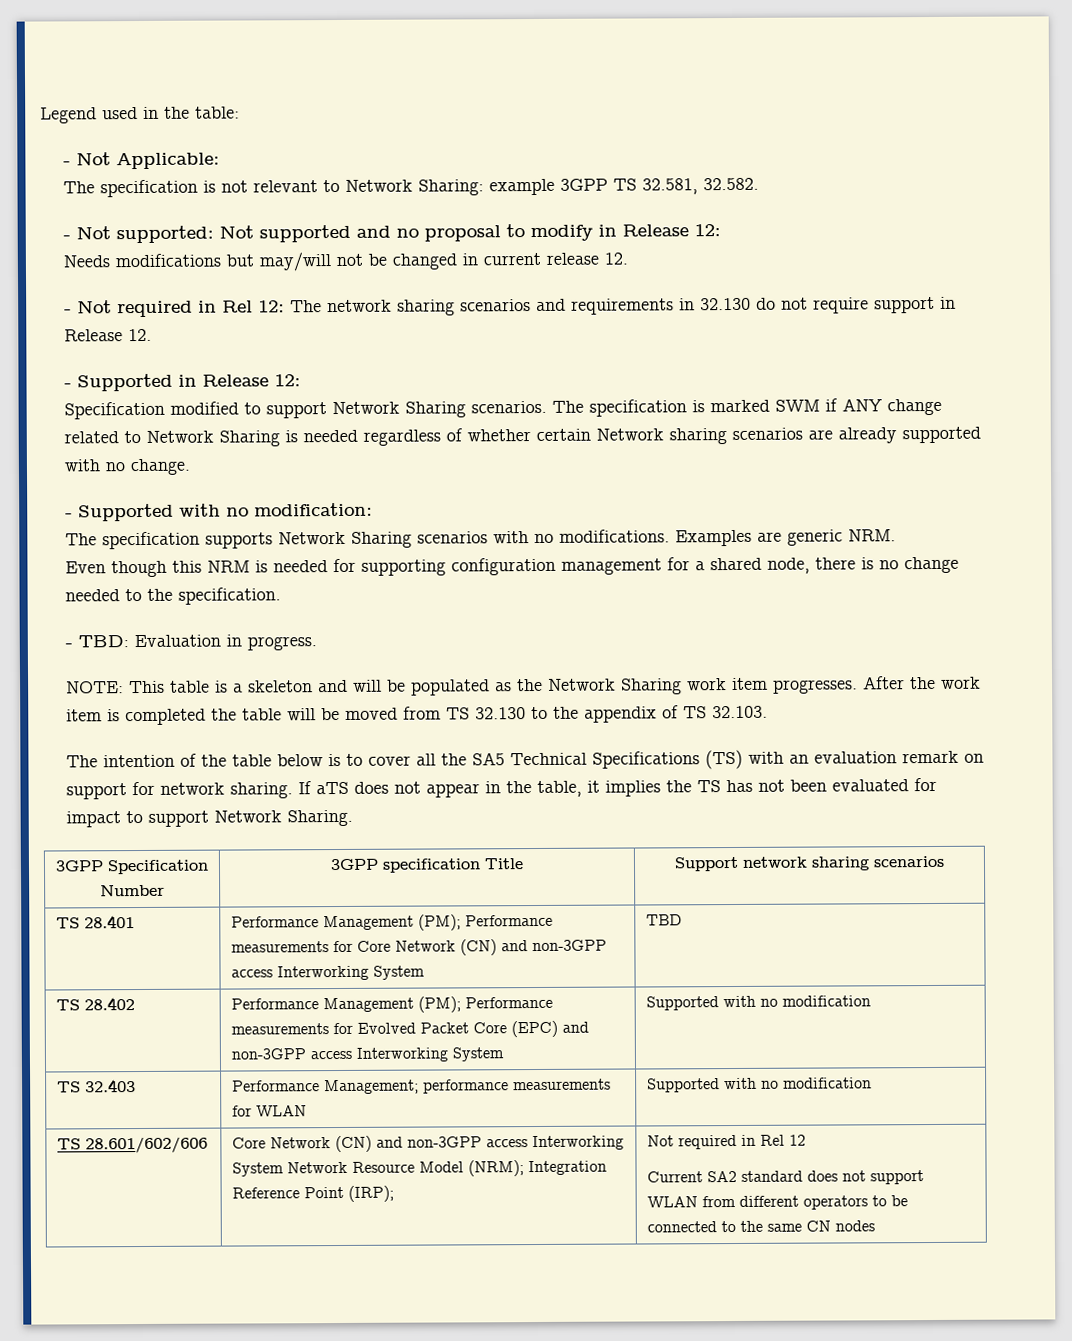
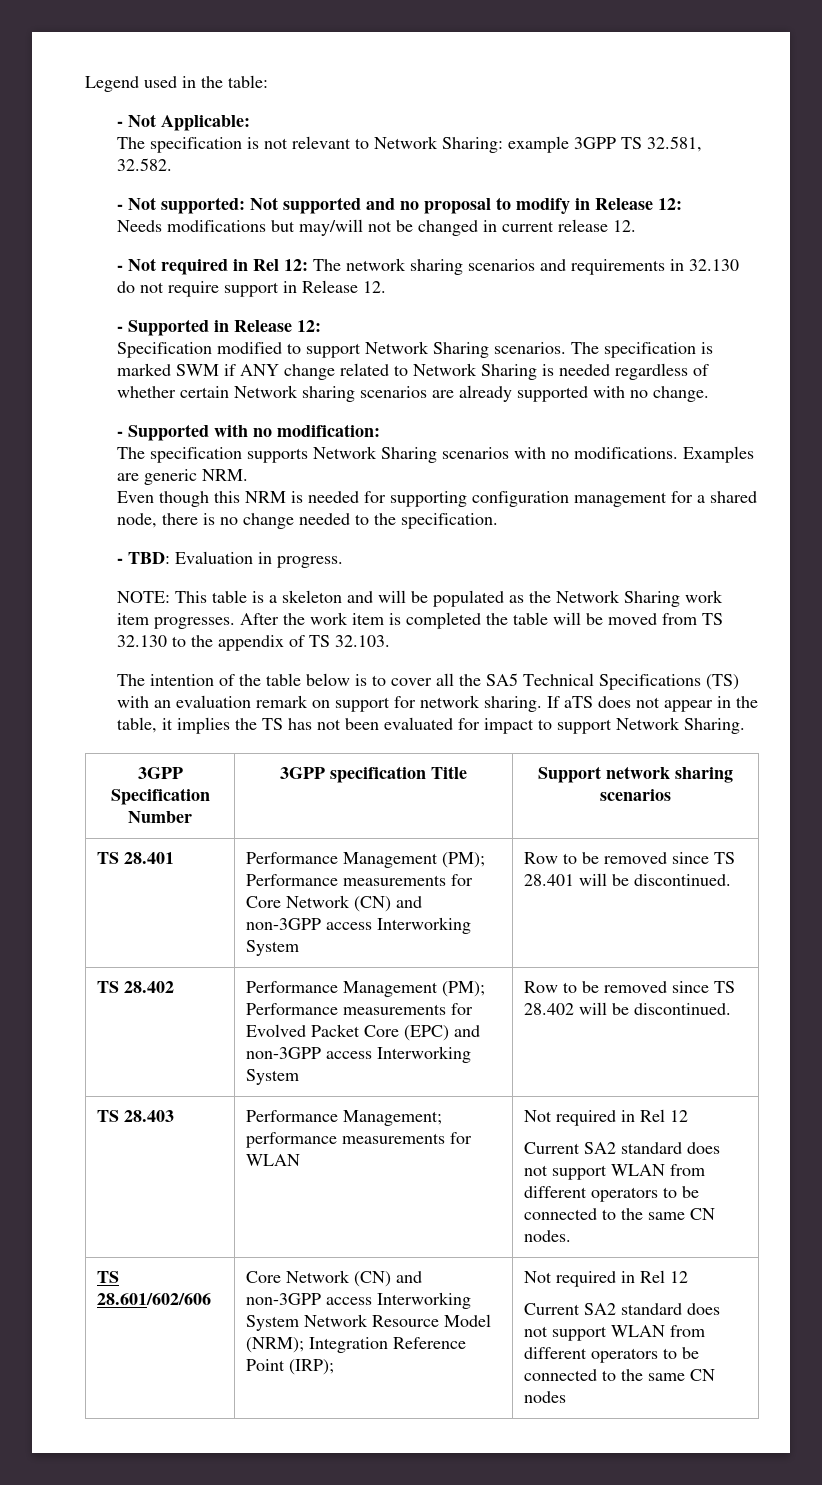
[645,914,682,926] TBD -> [523,852,735,864] [523,873,731,886] Row to be removed since TS 28.401 will be discontinued.
[645,995,871,1011] [56,1079,136,1093] Supported with no modification // TS 32.403 -> [523,981,735,993] [523,1002,731,1015] [96,1110,174,1122] Row to be removed since TS 28.402 will be discontinued. // TS 28.403
[646,1077,872,1093] Supported with no modification -> [523,1109,688,1126] [523,1142,720,1154] [523,1164,705,1180] [523,1186,699,1202] [523,1208,715,1220] [523,1230,571,1242] Not required in Rel 12 // Current SA2 standard does not support WLAN from different operators to be connected to the same CN nodes.

